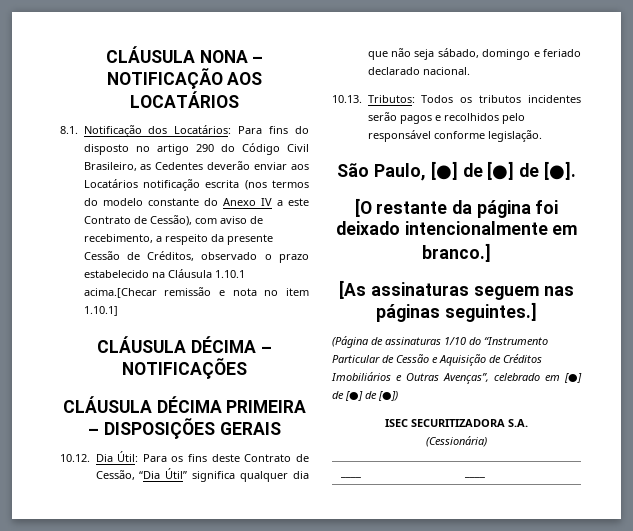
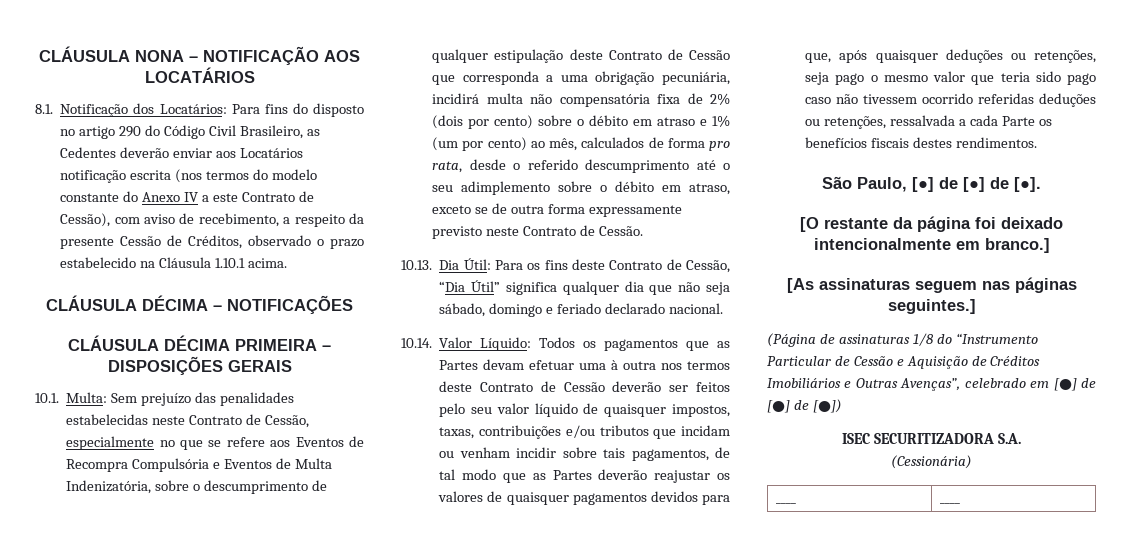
[83,287,309,298] [83,306,118,316] acima.[Checar remissão e nota no item 1.10.1] -> [247,258,287,268] acima.
[60,454,90,462] 10.12. -> [35,392,294,406] [66,414,309,428] [66,436,365,450] [66,458,332,472] [66,480,327,494] [432,49,730,63] [432,71,730,85] [432,93,730,107] [432,115,730,129] [432,137,730,151] [432,159,730,173] [432,181,730,195] [432,203,682,217] [432,225,643,239] [401,260,432,270] 10.1. Multa: Sem prejuízo das penalidades estabelecidas neste Contrato de Cessão, especialmente no que se refere aos Eventos de Recompra Compulsória e Eventos de Multa Indenizatória, sobre o descumprimento de qualquer estipulação deste Contrato de Cessão que corresponda a uma obrigação pecuniária, incidirá multa não compensatória fixa de 2% (dois por cento) sobre o débito em atraso e 1% (um por cento) ao mês, calculados de forma pro rata, desde o referido descumprimento até o seu adimplemento sobre o débito em atraso, exceto se de outra forma expressamente previsto neste Contrato de Cessão. // 10.13.
[332,95,581,103] [367,112,525,124] [367,130,542,142] 10.13. Tributos: Todos os tributos incidentes serão pagos e recolhidos pelo responsável conforme legislação. -> [401,337,730,351] [439,359,730,370] [439,381,730,392] [439,403,730,417] [439,425,730,439] [439,447,730,461] [439,469,730,483] [438,491,730,505] [805,49,1096,63] [805,71,1096,85] [805,93,1096,107] [805,115,1052,129] [805,137,1037,148] 10.14. Valor Líquido: Todos os pagamentos que as Partes devam efetuar uma à outra nos termos deste Contrato de Cessão deverão ser feitos pelo seu valor líquido de quaisquer impostos, taxas, contribuições e/ou tributos que incidam ou venham incidir sobre tais pagamentos, de tal modo que as Partes deverão reajustar os valores de quaisquer pagamentos devidos para que, após quaisquer deduções ou retenções, seja pago o mesmo valor que teria sido pago caso não tivessem ocorrido referidas deduções ou retenções, ressalvada a cada Parte os benefícios fiscais destes rendimentos.
[444,337,466,345] 1/10 -> [912,333,934,346] 1/8

